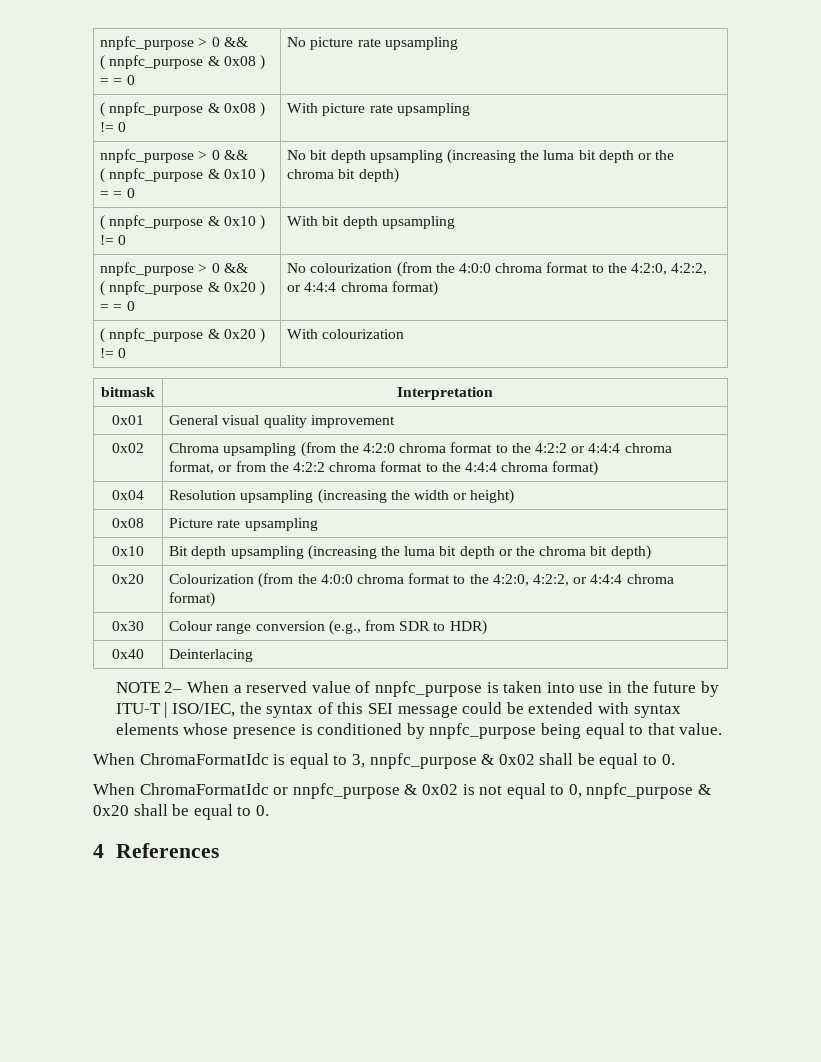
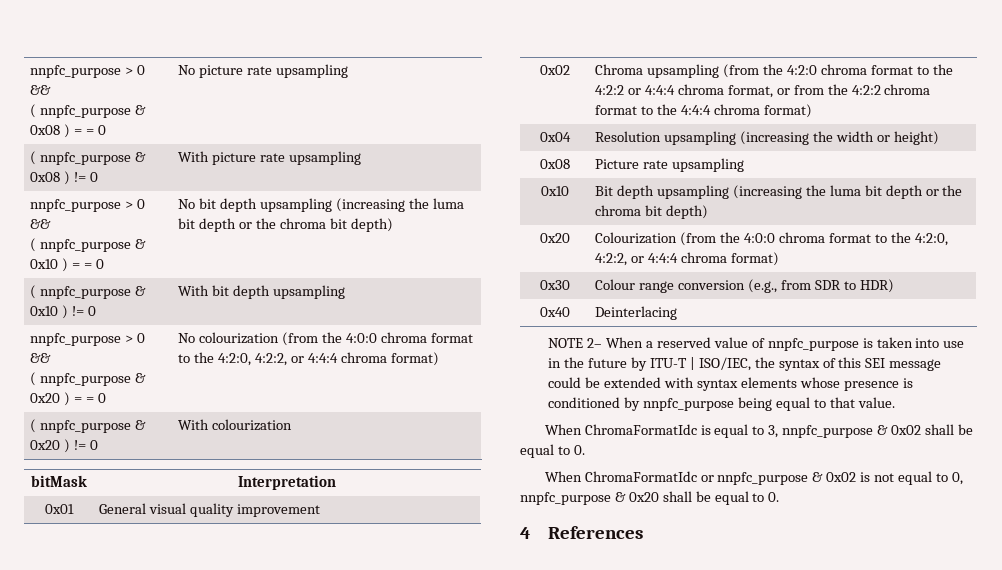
[101,387,155,397] bitmask -> [31,475,87,487] bitMask

